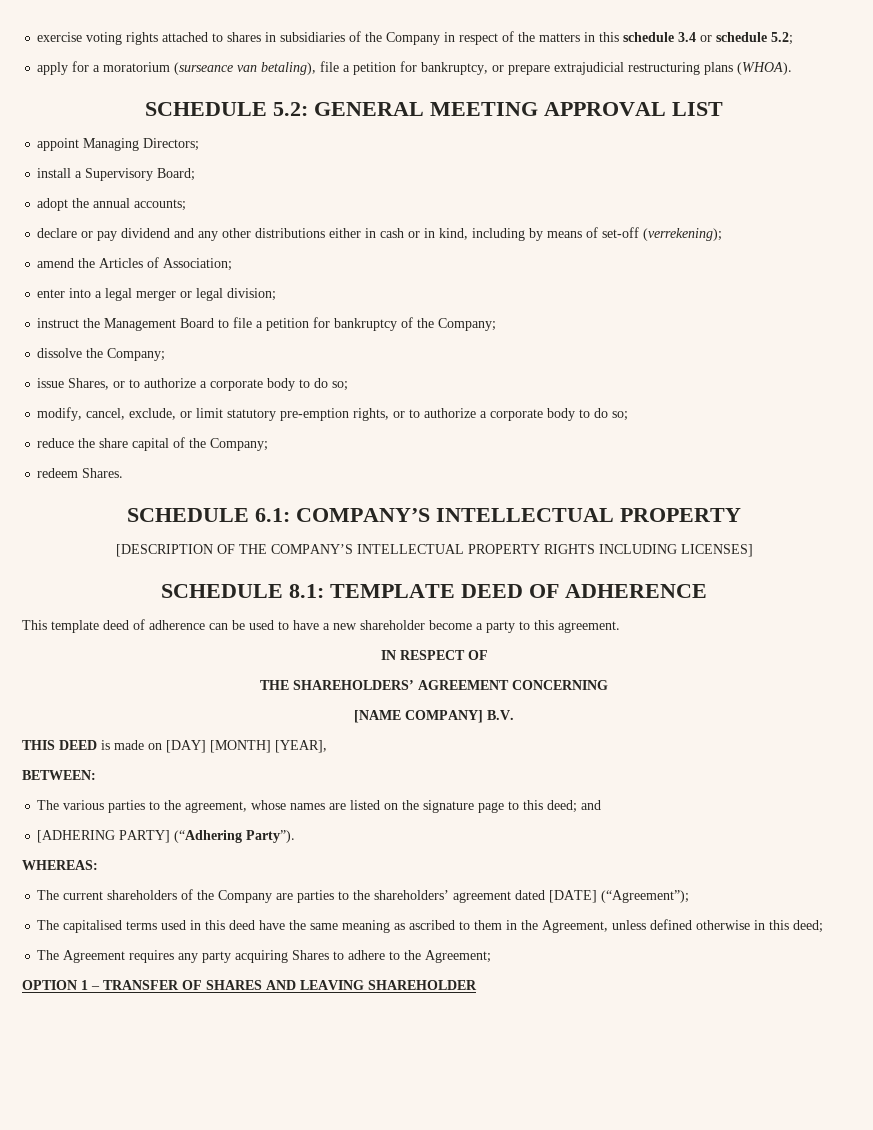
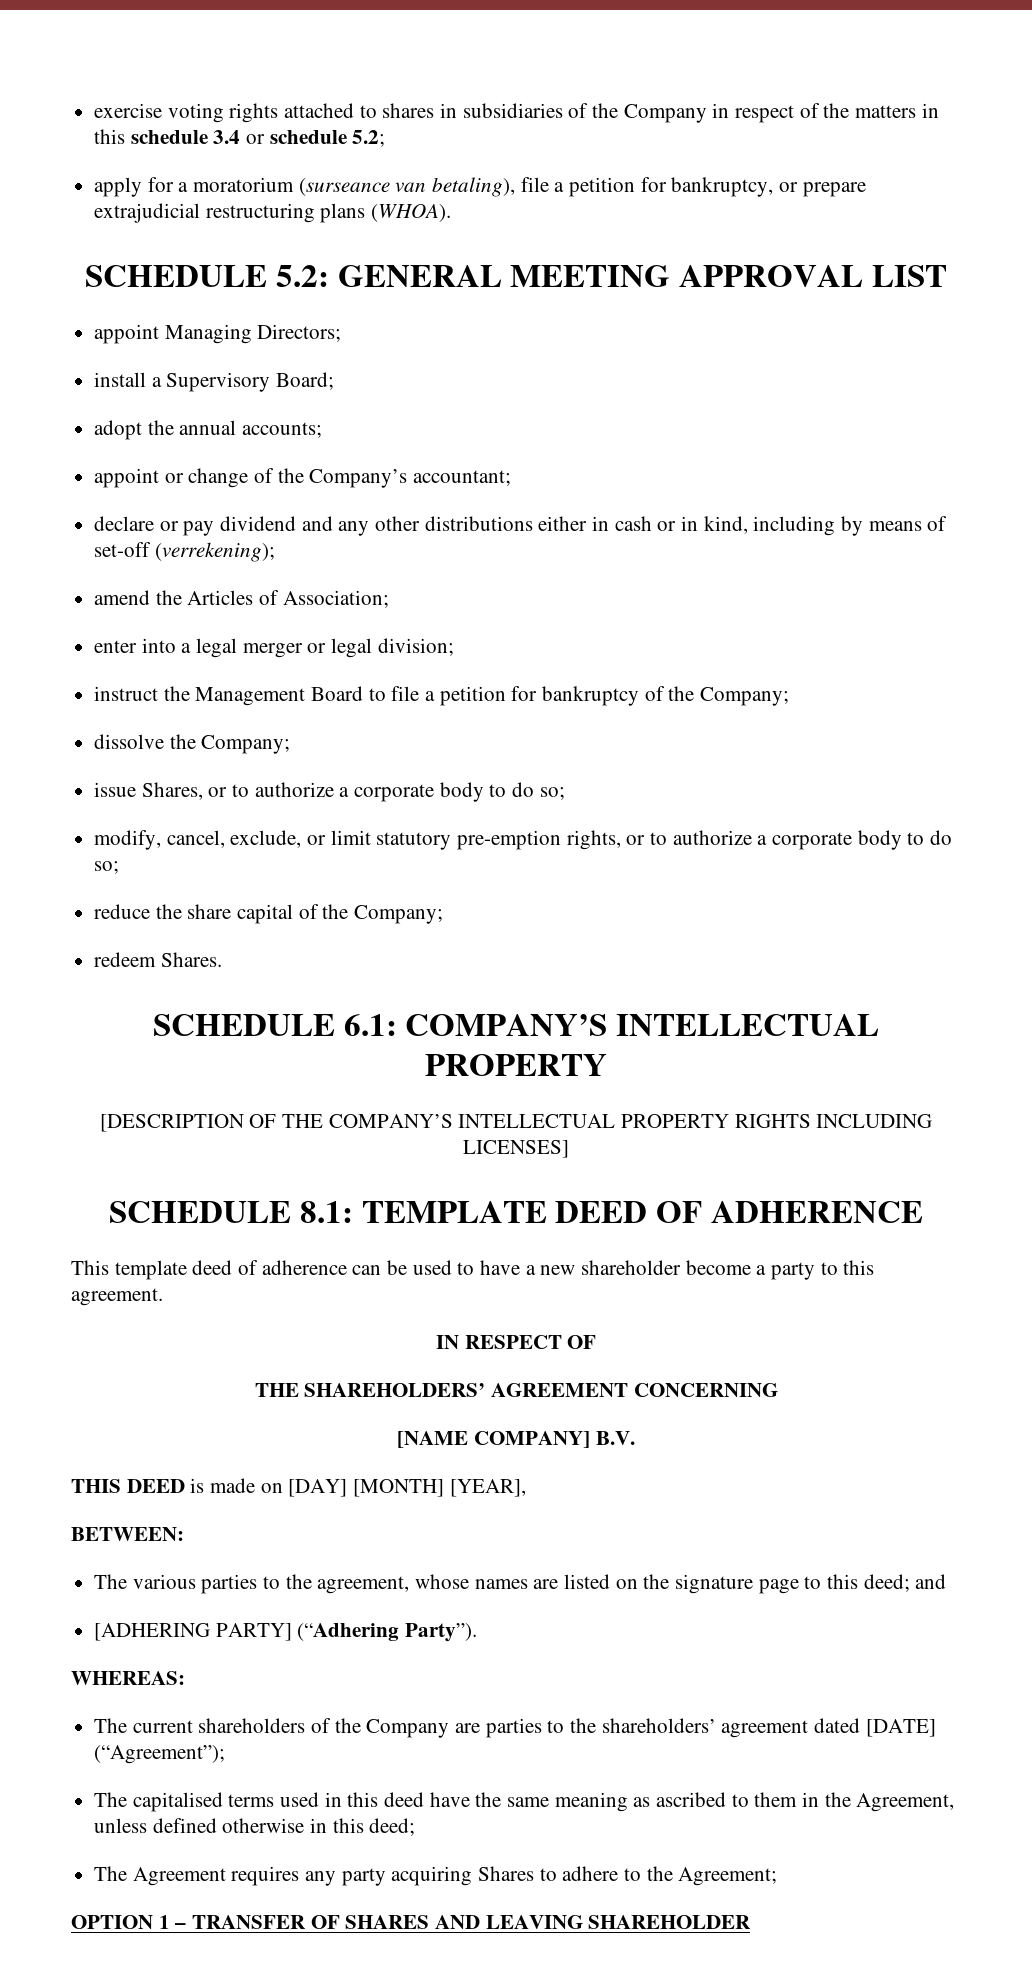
(187, 205) none -> [94,468,512,488] // appoint or change of the Company’s accountant;

